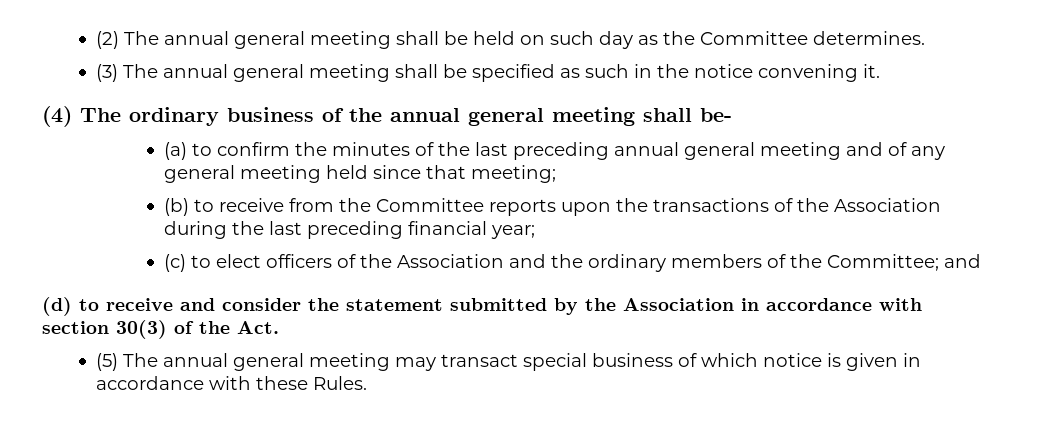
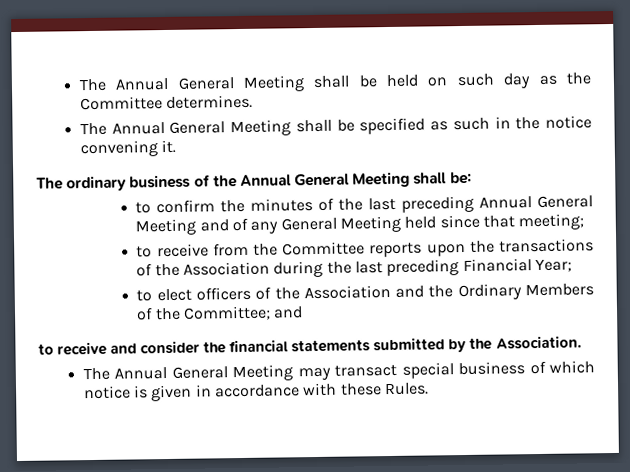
[96,31,392,49] (2) The annual general meeting -> [78,75,305,92] The Annual General Meeting
[96,64,391,82] (3) The annual general meeting -> [79,119,292,137] The Annual General Meeting
[42,106,72,127] (4) -> (177, 146) none
[390,107,732,126] [163,142,187,160] annual general meeting shall be- // (a) -> [239,171,472,188] Annual General Meeting shall be: //
[613,142,841,160] annual general meeting -> [479,195,593,209] [135,218,197,236] Annual General Meeting
[163,165,321,183] general meeting -> [280,215,401,233] General Meeting
[163,198,189,216] (b) -> (585, 222) none
[407,221,535,239] [163,254,186,272] financial year; // (c) -> [462,258,572,273] Financial Year; //
[587,254,762,272] ordinary members -> [457,283,594,301] Ordinary Members
[42,297,72,316] (d) -> (304, 312) none
[346,299,443,311] statement -> [229,339,371,353] financial statements
[623,298,922,311] [42,320,279,339] [96,353,391,371] Association in accordance with section 30(3) of the Act. // (5) The annual general meeting -> [495,335,582,350] [82,364,294,382] Association. // The Annual General Meeting

